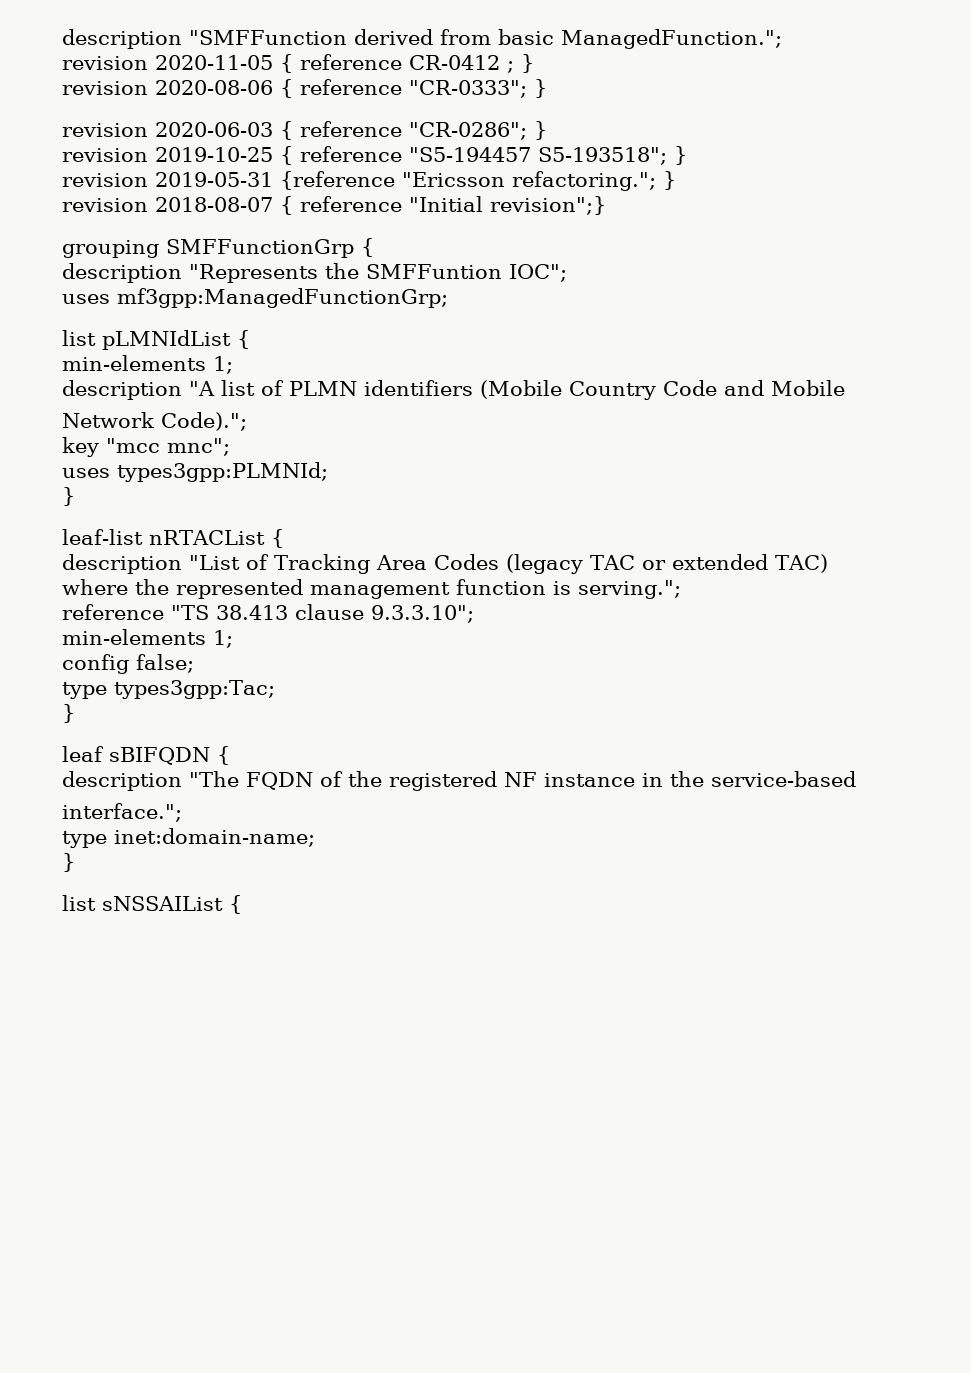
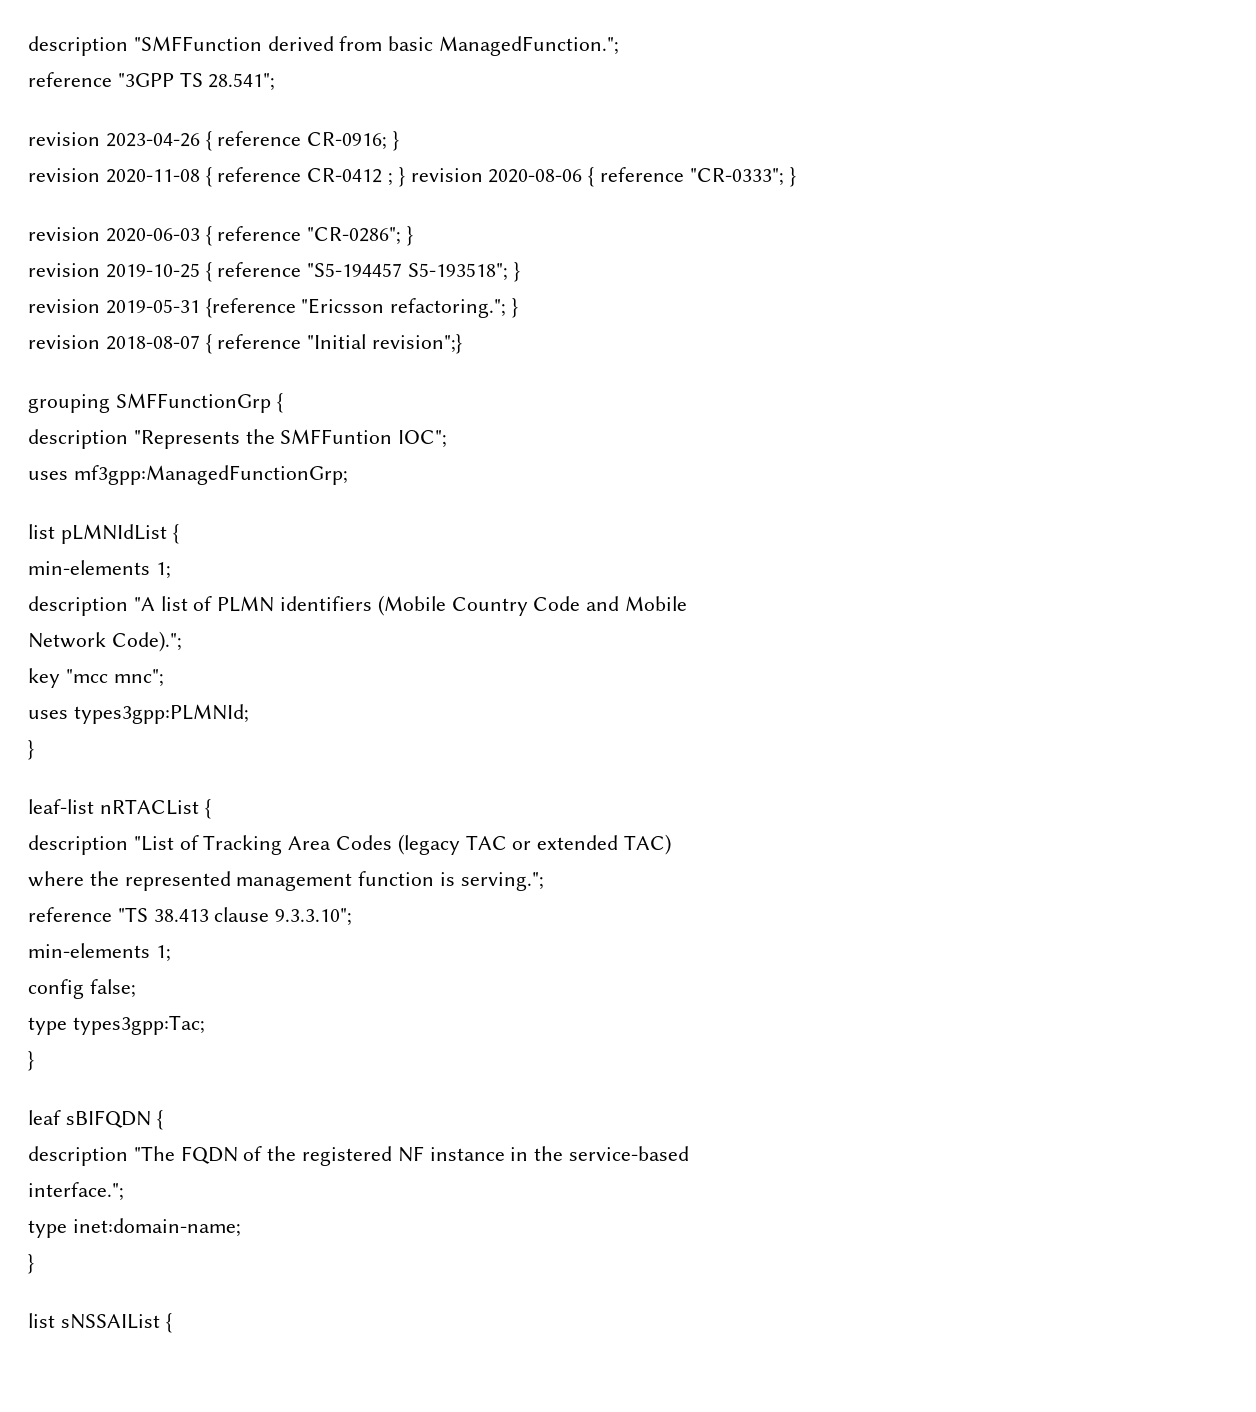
[62,55,273,70] revision 2020-11-05 -> [28,72,276,91] [28,131,400,151] [28,168,200,183] reference "3GPP TS 28.541"; // revision 2023-04-26 { reference CR-0916; } // revision 2020-11-08
(534, 63) // -> (405, 177) none

